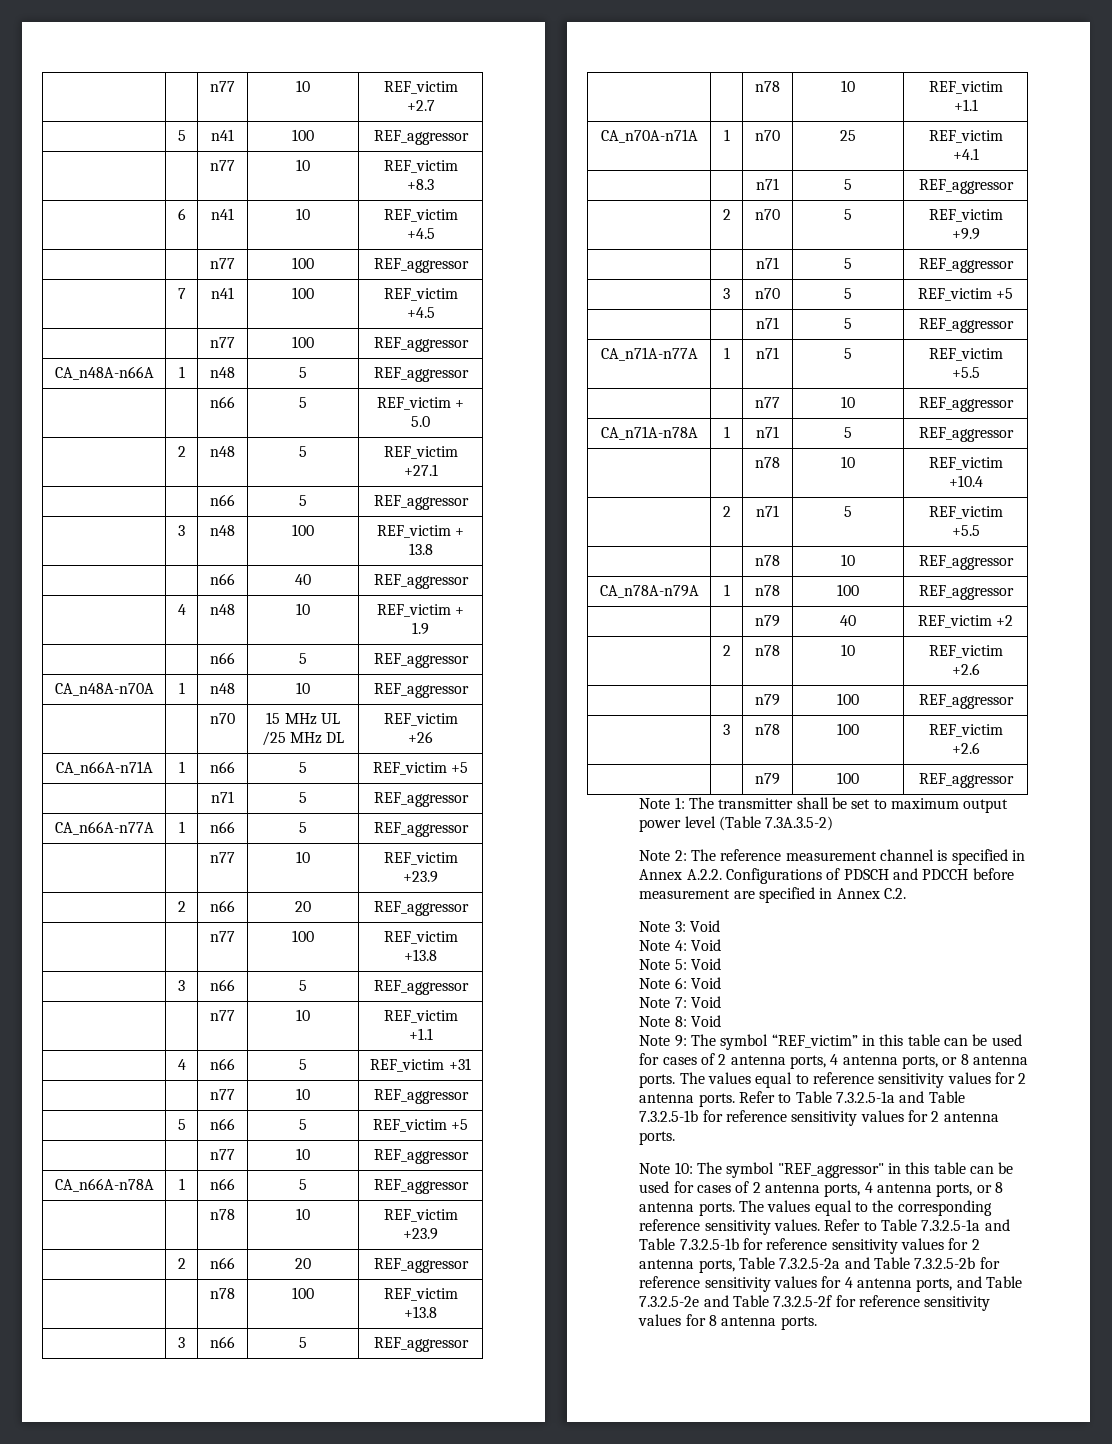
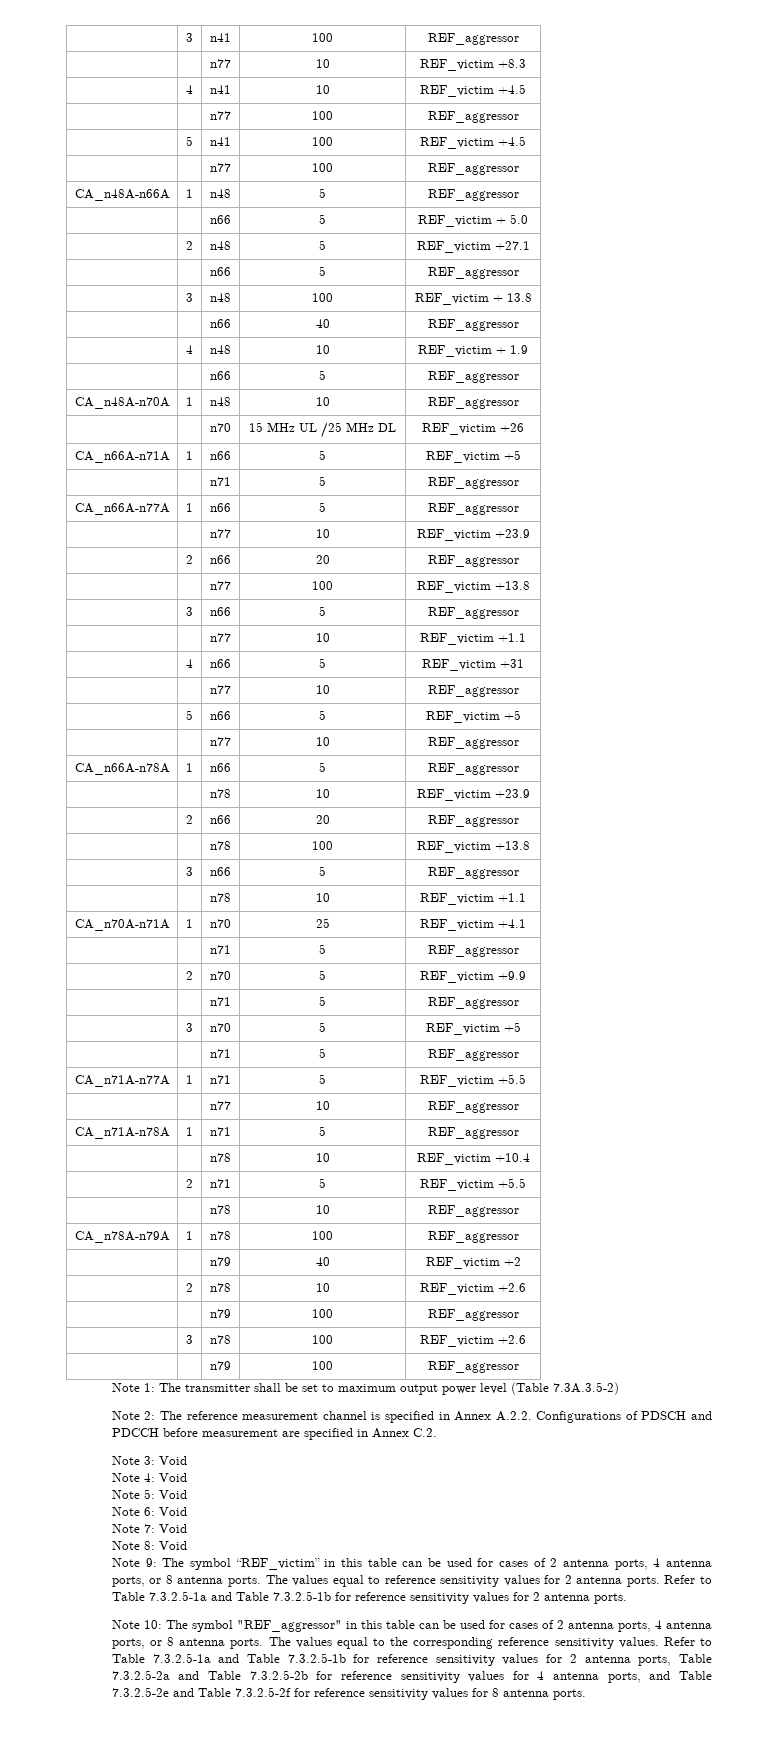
[210,81,235,92] [296,80,310,92] [383,81,458,94] [406,100,435,111] [177,130,186,141] | | n77 | 10 | REF_victim +2.7 // | 5 -> [186,33,193,42] | 3
[177,208,186,220] 6 -> [186,85,193,94] 4
[177,288,186,299] 7 -> [186,136,193,146] 5

